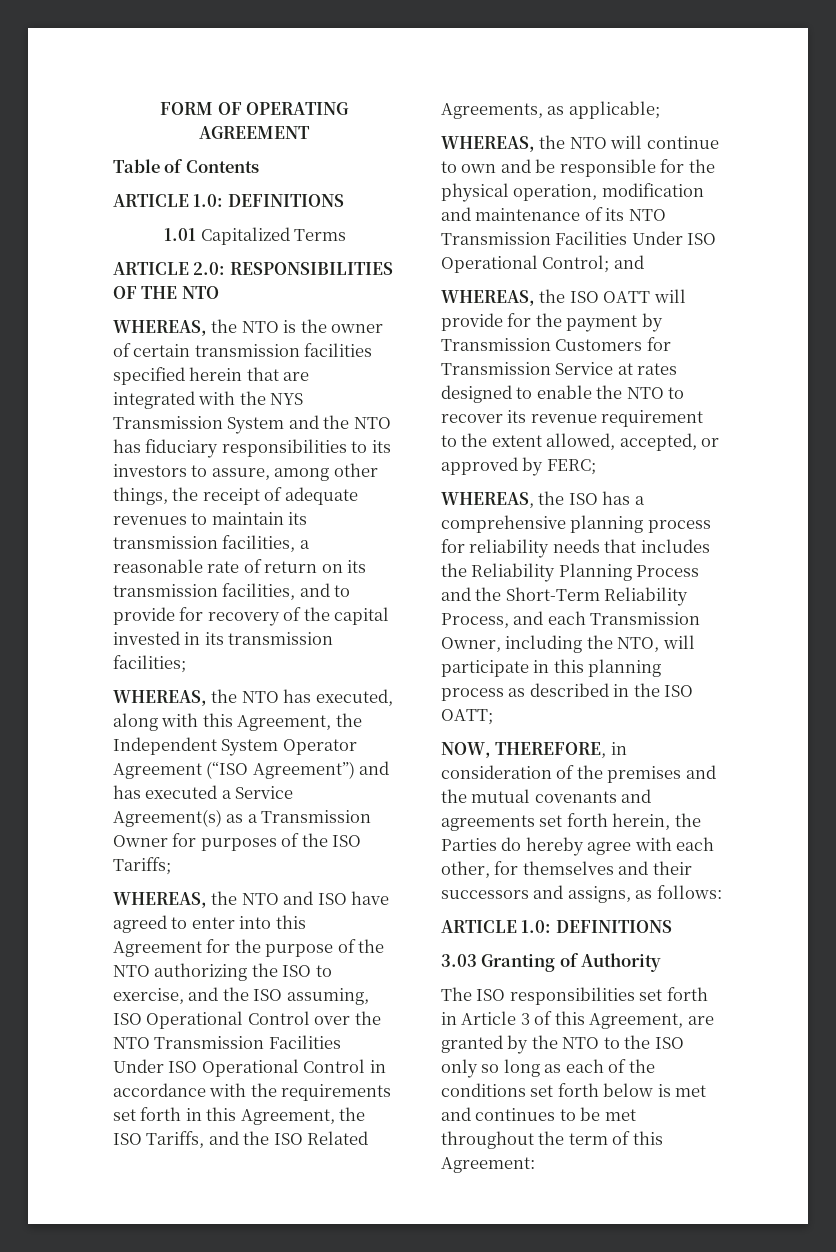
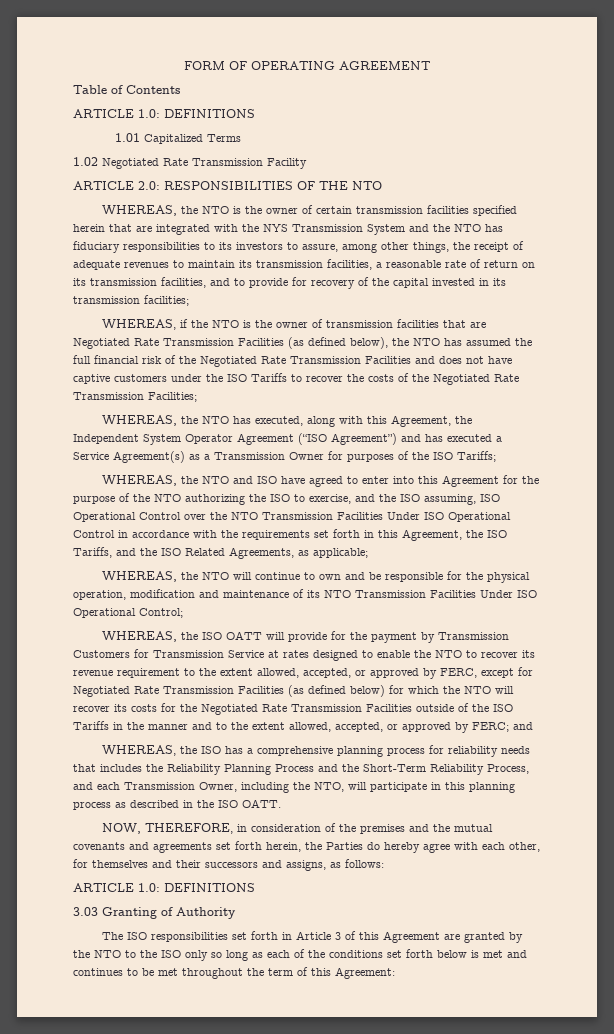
(347, 235) none -> [73,157,307,169] // 1.02 Negotiated Rate Transmission Facility
(186, 664) none -> [101,319,486,330] [73,337,532,349] [73,355,512,367] [73,373,519,385] [73,392,197,402] // WHEREAS, if the NTO is the owner of transmission facilities that are Negotiated Rate Transmission Facilities (as defined below), the NTO has assumed the full financial risk of the Negotiated Rate Transmission Facilities and does not have captive customers under the ISO Tariffs to recover the costs of the Negotiated Rate Transmission Facilities;
[613,255,644,269] and -> (183, 613) none
(544, 466) none -> [440,667,533,678] [73,685,514,697] [73,703,513,715] [73,721,469,733] FERC, except for Negotiated Rate Transmission Facilities (as defined below) for which the NTO will recover its costs for the Negotiated Rate Transmission Facilities outside of the ISO Tariffs in the manner and to the extent allowed, accepted, or approved by
(596, 467) none -> [513,722,533,730] and
[441,709,493,725] OATT; -> [242,799,281,808] OATT.
[589,1013,684,1029] Agreement, -> [382,931,440,943] Agreement

